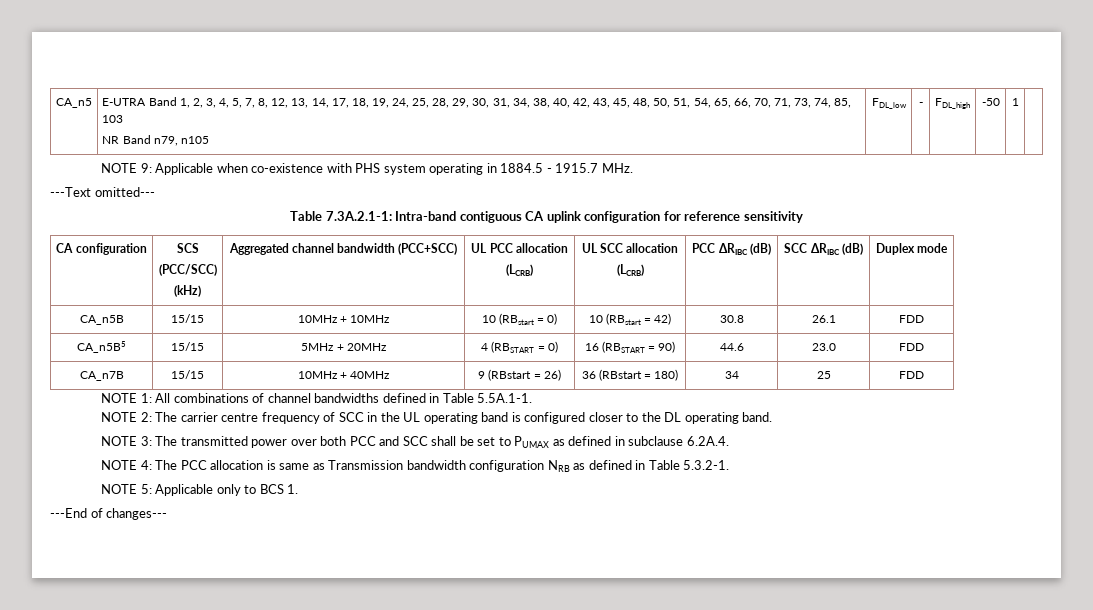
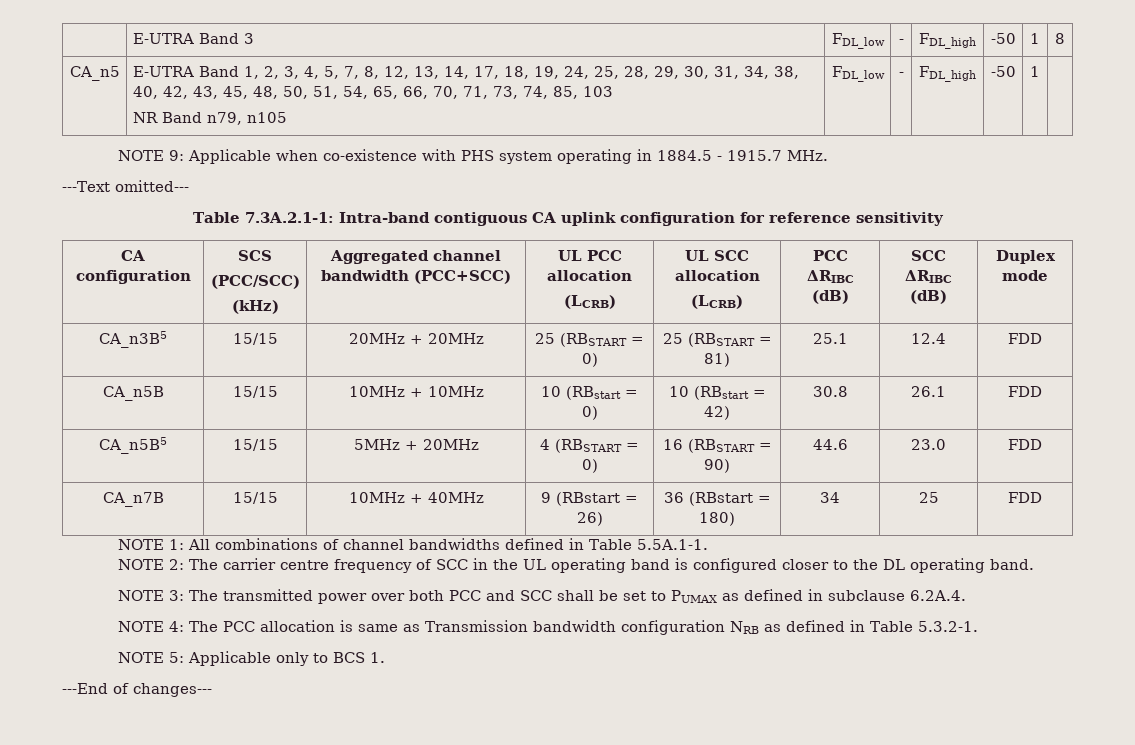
(56, 103) none -> [132,33,254,44] [831,33,885,49] [898,39,904,44] [919,33,976,49] [990,33,1016,44] [1030,33,1040,44] [1055,33,1065,44] | E-UTRA Band 3 | FDL_low | - | FDL_high | -50 | 1 | 8 //
(949, 248) none -> [99,331,167,348] [232,333,278,345] [348,333,484,344] [535,333,644,347] [581,353,598,367] [662,333,772,347] [704,353,730,367] [812,333,848,344] [911,333,946,344] [1008,333,1042,344] // CA_n3B5 | 15/15 | 20MHz + 20MHz | 25 (RBSTART = 0) | 25 (RBSTART = 81) | 25.1 | 12.4 | FDD

